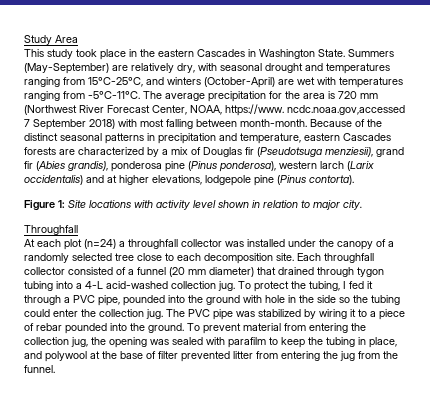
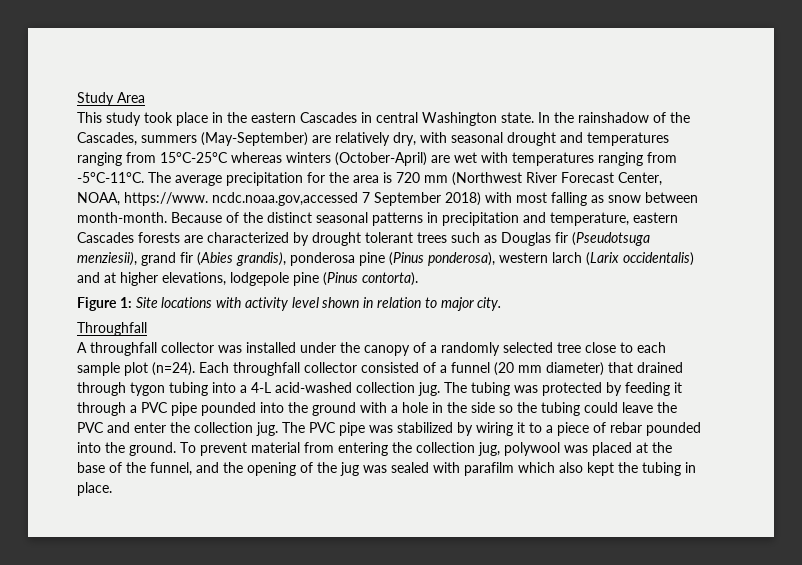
[259,49,394,59] Washington State. Summers -> [376,112,690,126] [77,132,197,146] central Washington state. In the rainshadow of the Cascades, summers
[88,77,164,87] 15°C-25°C, and -> [160,152,282,163] 15°C-25°C whereas
(193, 124) none -> [591,195,641,203] as snow
[162,147,201,155] a mix of -> [312,232,497,246] drought tolerant trees such as
[24,239,125,250] At each plot (n=24) a -> [77,342,87,353] A
[204,253,294,264] decomposition site. -> [77,362,195,376] sample plot (n=24).
[238,281,364,292] To protect the tubing, I fed -> [444,382,670,396] The tubing was protected by feeding
[98,295,120,306] pipe, -> [171,402,197,416] pipe
(262, 299) none -> [391,405,398,413] a
(50, 313) none -> [622,402,677,413] [77,422,130,433] leave the PVC and
[91,337,397,348] [24,351,398,362] [24,365,55,373] the opening was sealed with parafilm to keep the tubing in place, and polywool at the base of filter prevented litter from entering the jug from the funnel. -> [504,442,672,456] [77,462,696,476] [77,482,112,496] polywool was placed at the base of the funnel, and the opening of the jug was sealed with parafilm which also kept the tubing in place.

